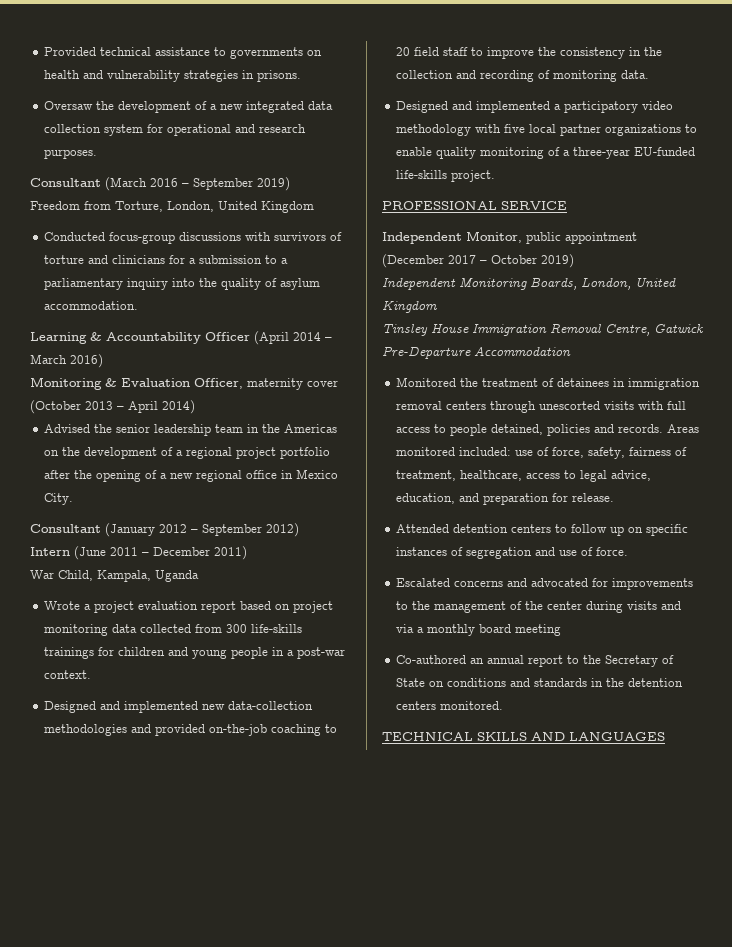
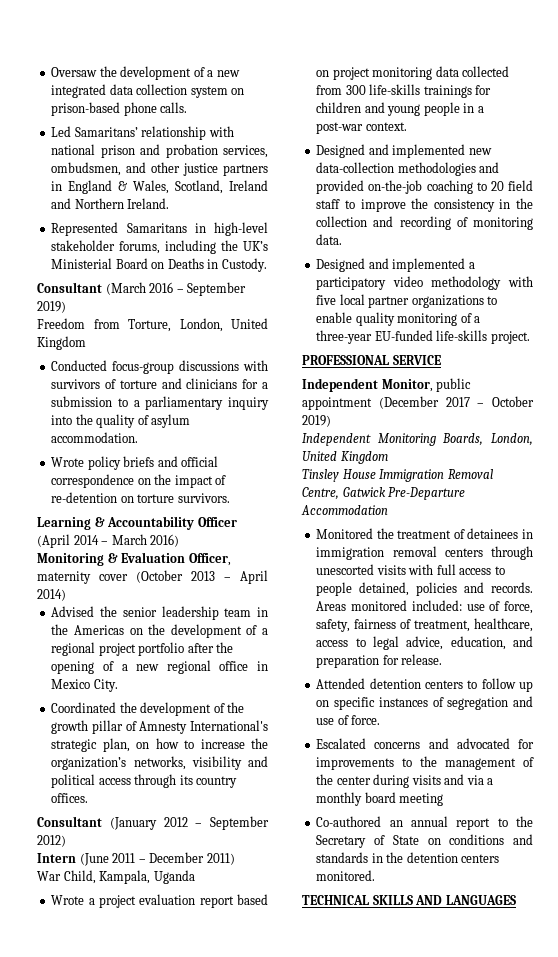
[44,47,323,59] [44,70,302,82] Provided technical assistance to governments on health and vulnerability strategies in prisons. // -> (51, 72) none
[147,124,307,136] [44,149,98,159] for operational and research purposes. -> [231,88,245,95] [51,102,188,116] [51,126,234,140] [51,144,268,158] [51,162,268,176] [51,180,268,194] [51,198,170,209] [51,222,268,236] [51,240,268,254] [51,258,267,272] on prison-based phone calls. // Led Samaritans’ relationship with national prison and probation services, ombudsmen, and other justice partners in England & Wales, Scotland, Ireland and Northern Ireland. // Represented Samaritans in high-level stakeholder forums, including the UK’s Ministerial Board on Deaths in Custody.
(139, 305) none -> [51,456,219,470] [51,474,227,488] [51,492,230,503] // Wrote policy briefs and official correspondence on the impact of re-detention on torture survivors.
(74, 499) none -> [51,702,245,716] [51,720,268,734] [51,738,268,752] [51,756,268,770] [51,774,238,788] [51,793,89,803] // Coordinated the development of the growth pillar of Amnesty International's strategic plan, on how to increase the organization’s networks, visibility and political access through its country offices.

